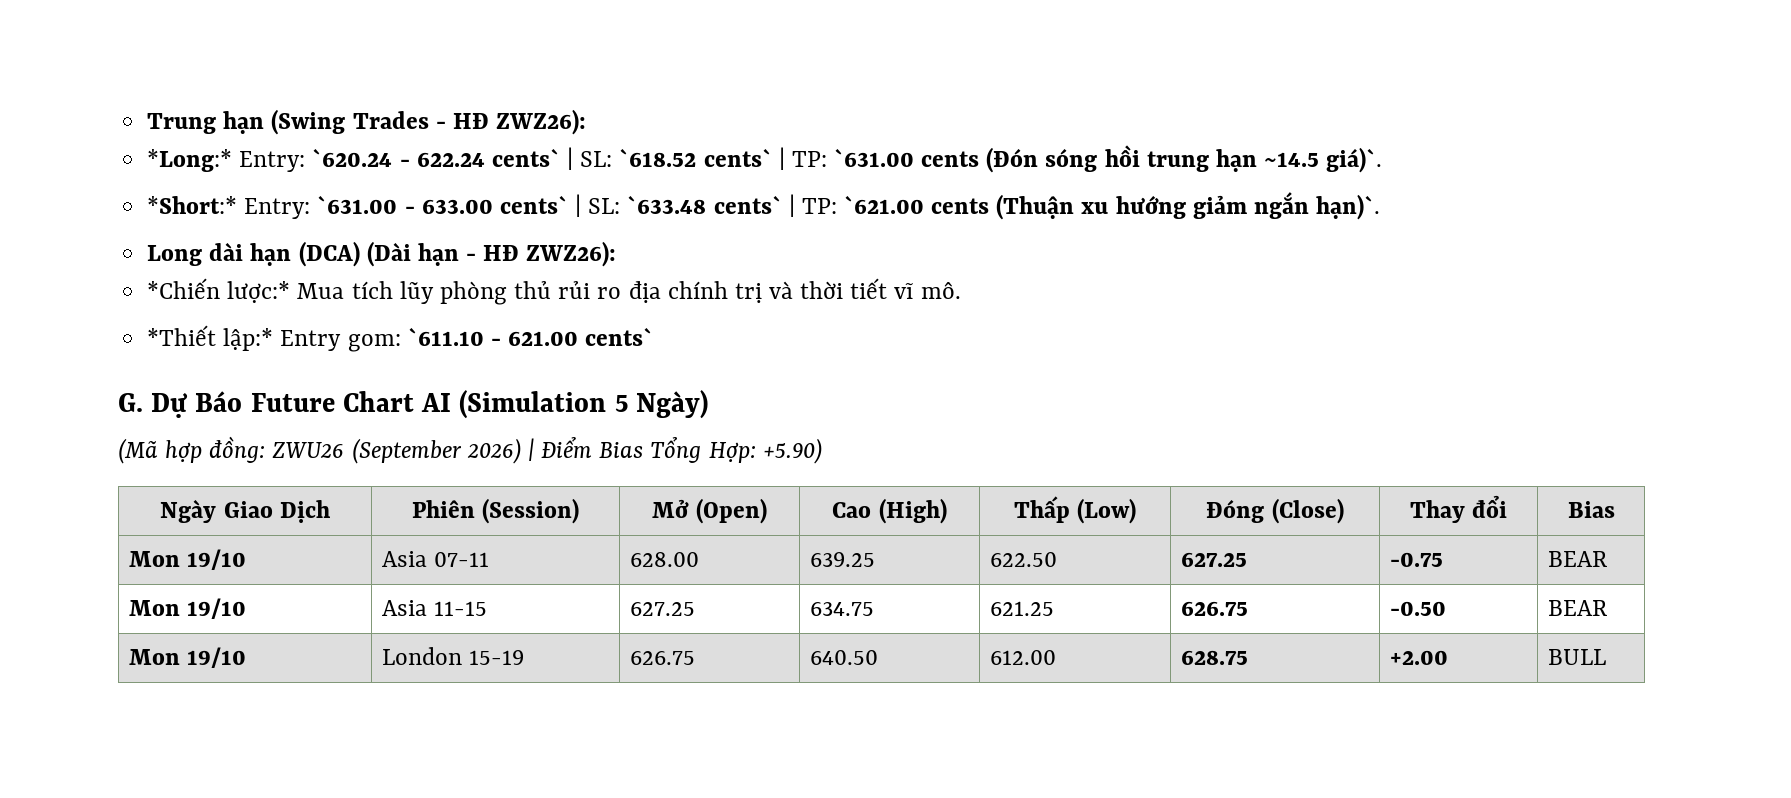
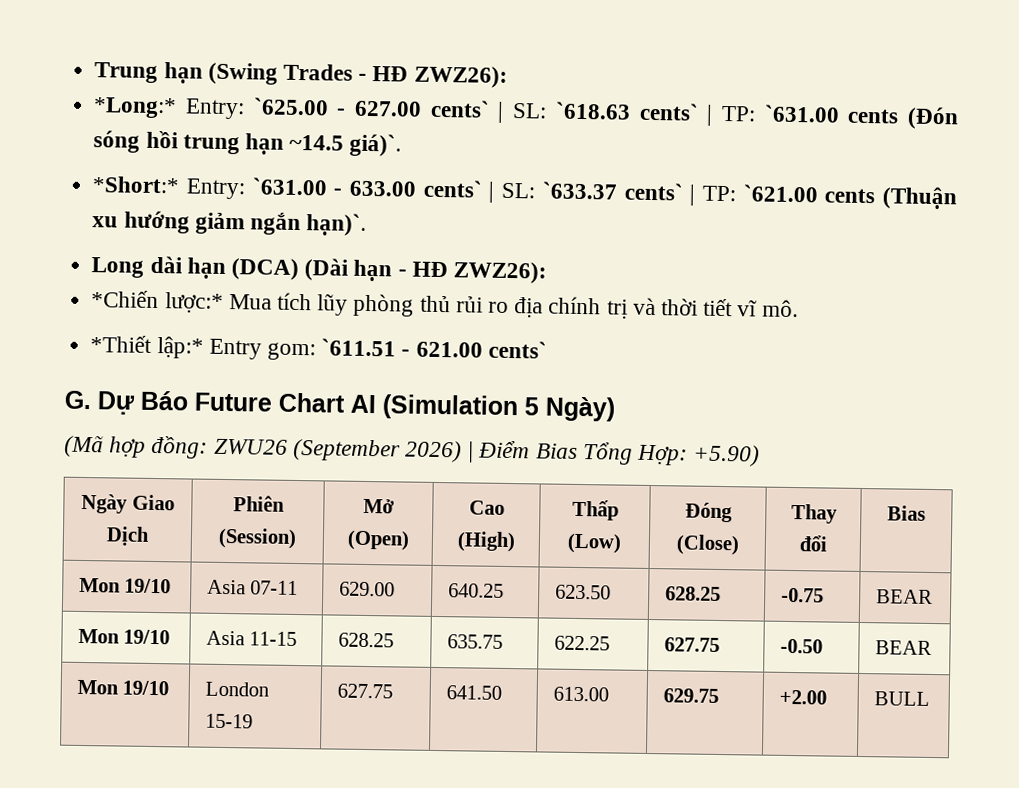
[312,147,697,170] `620.24 - 622.24 cents` | SL: `618.52 -> [252,97,631,123] `625.00 - 627.00 cents` | SL: `618.63
[627,195,707,214] `633.48 -> [541,181,618,200] `633.37
[407,327,484,346] `611.10 -> [321,338,397,357] `611.51
[630,552,700,567] [810,552,876,567] [990,552,1058,567] [1181,552,1248,567] 628.00 | 639.25 | 622.50 | 627.25 -> [338,581,395,597] [447,583,504,598] [554,584,611,600] [664,586,721,601] 629.00 | 640.25 | 623.50 | 628.25
[630,602,696,616] [810,602,875,616] [990,601,1055,616] [1181,601,1249,616] 627.25 | 634.75 | 621.25 | 626.75 -> [337,632,394,648] [446,634,503,649] [553,635,610,651] [663,637,720,652] 628.25 | 635.75 | 622.25 | 627.75
[630,651,696,665] [810,650,879,665] [990,650,1057,665] [1181,650,1249,665] 626.75 | 640.50 | 612.00 | 628.75 -> [336,683,393,699] [445,685,502,700] [552,686,609,702] [662,688,719,703] 627.75 | 641.50 | 613.00 | 629.75

